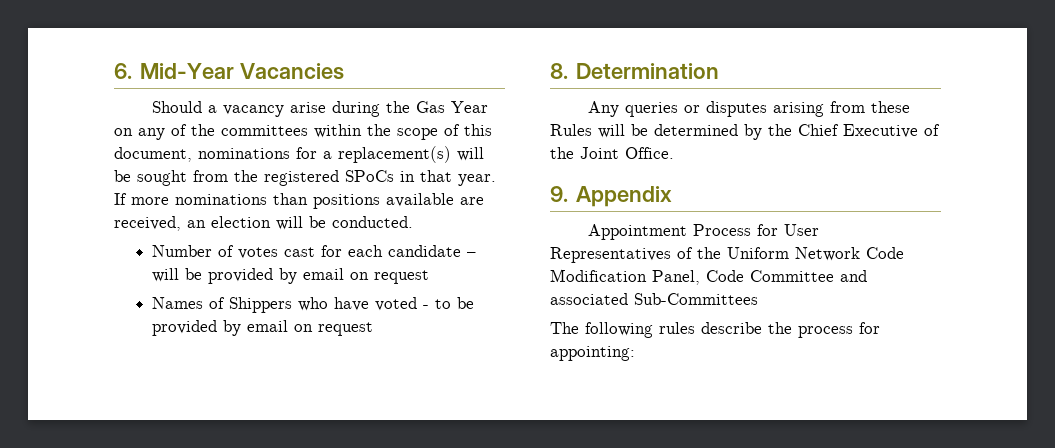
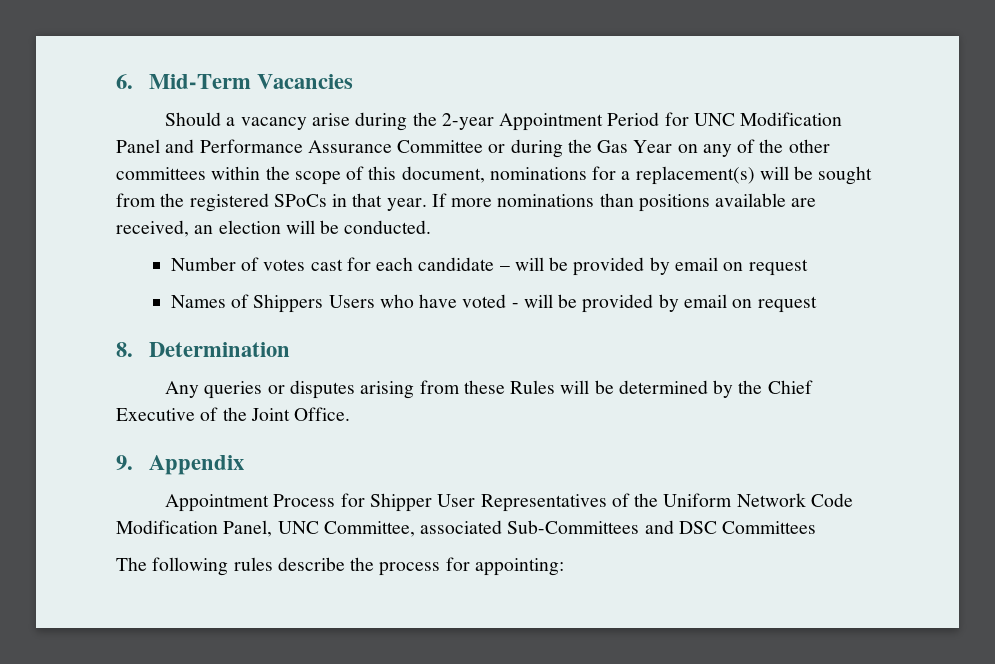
[140,63,235,79] Mid-Year -> [149,74,252,89] Mid-Term
(410, 107) none -> [441,112,843,131] [116,139,592,158] 2-year Appointment Period for UNC Modification Panel and Performance Assurance Committee or during the
(215, 130) none -> [788,139,830,153] other
(293, 305) none -> [328,295,375,308] Users
[435,299,452,309] to -> [523,294,553,308] will
(778, 230) none -> [369,493,432,512] Shipper
[706,270,867,282] Code Committee and -> [277,521,415,537] UNC Committee,
(758, 299) none -> [644,520,817,534] and DSC Committees

